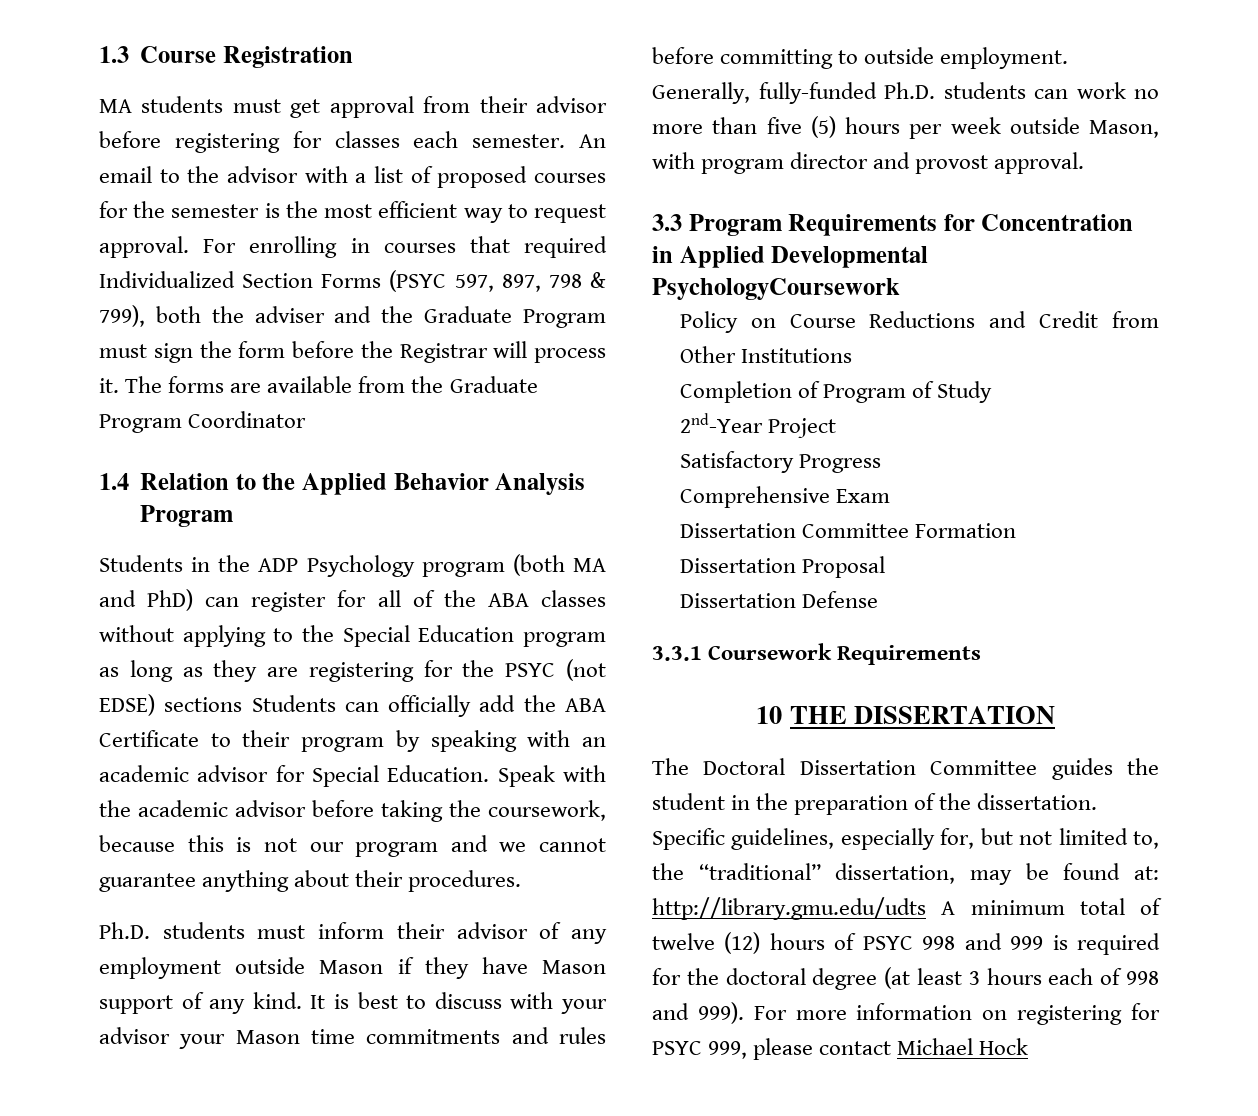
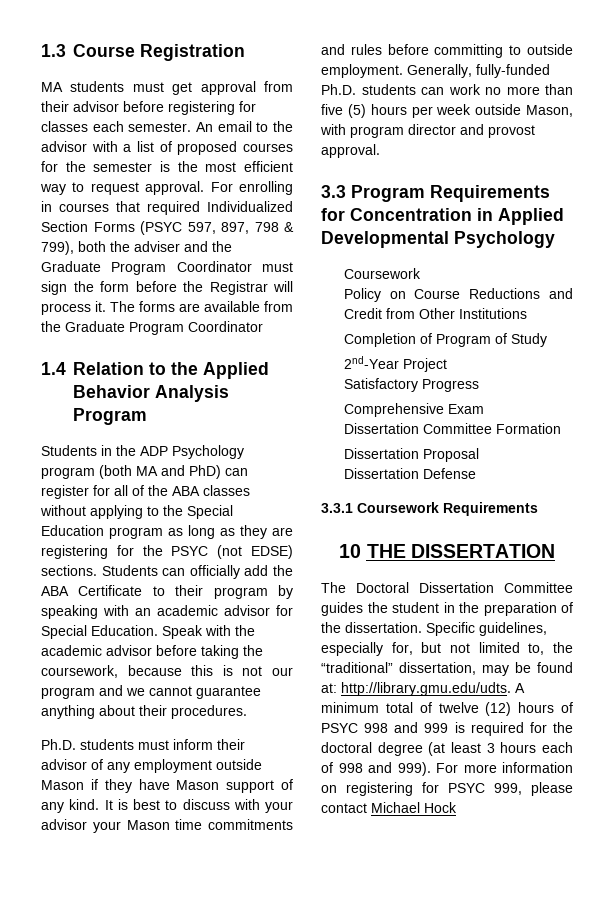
(606, 318) none -> [176,261,252,272] Coordinator
[164,697,243,712] sections -> [41,565,97,576] sections.
[652,278,900,300] PsychologyCoursework -> [454,231,555,248] [343,268,421,279] Psychology // Coursework
[652,897,926,920] http://library.gmu.edu/udts -> [341,682,511,696] http://library.gmu.edu/udts.

